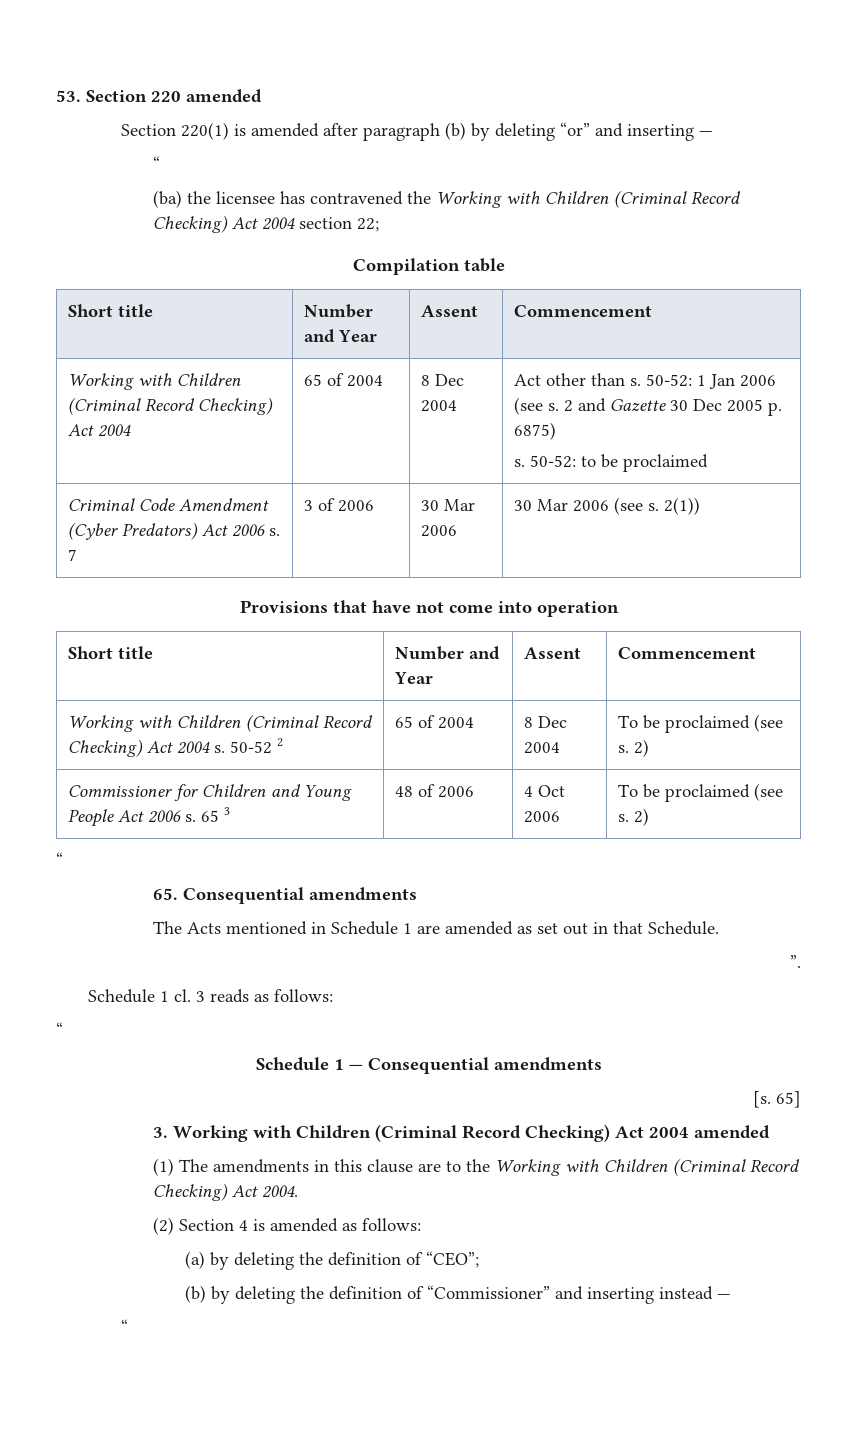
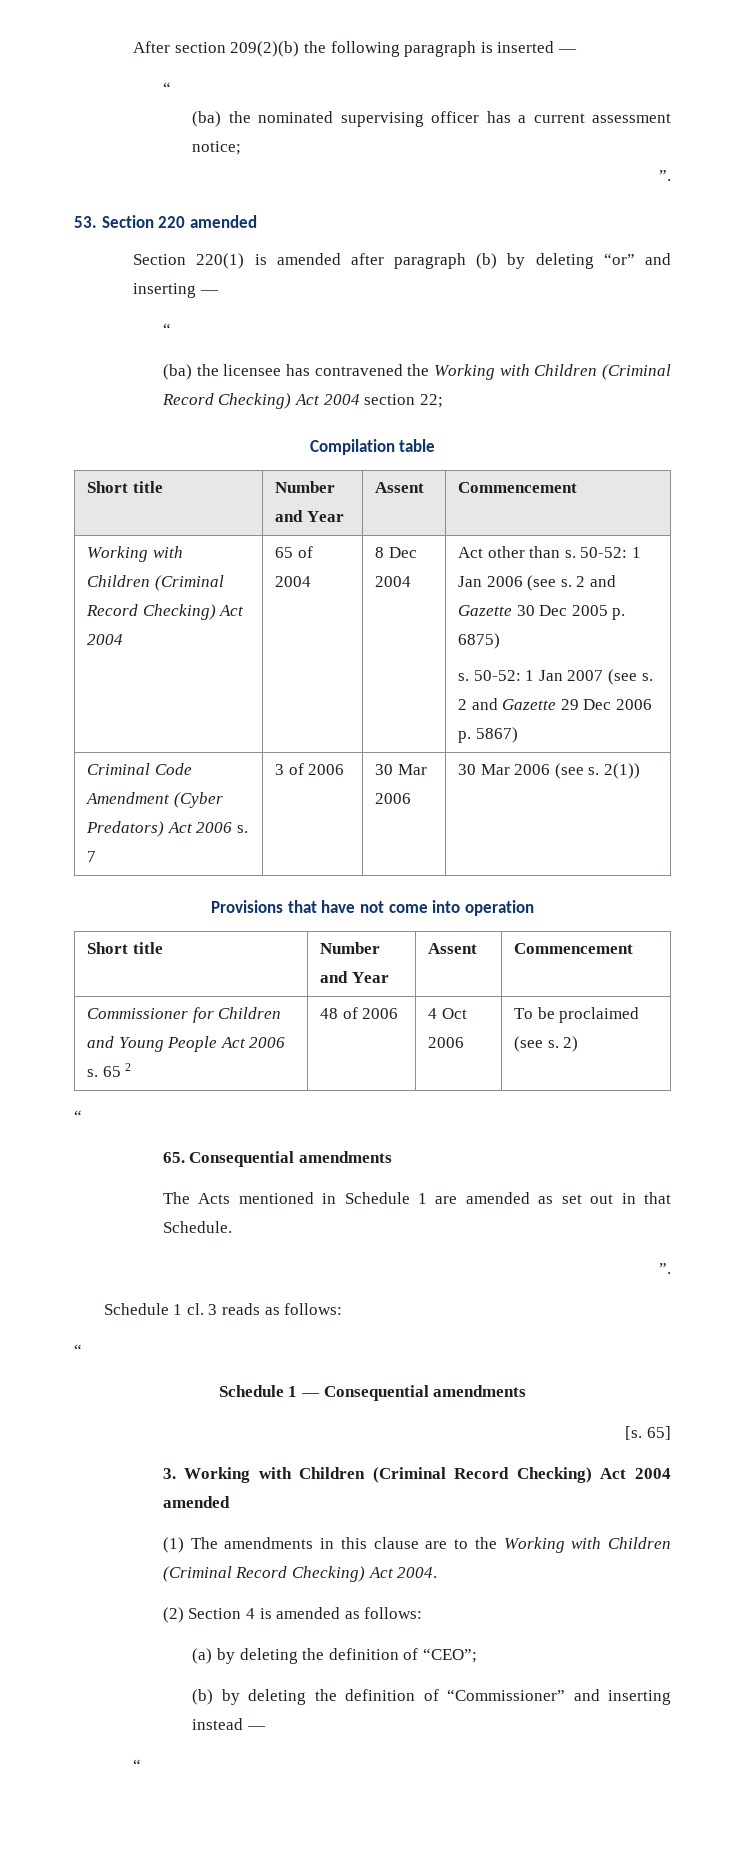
(56, 96) none -> [133,41,577,57] [162,82,171,94] [192,111,671,127] [192,141,242,155] [659,170,671,181] After section 209(2)(b) the following paragraph is inserted — // “ // (ba) the nominated supervising officer has a current assessment notice; // ”. //
[580,454,708,472] to be proclaimed -> [525,669,653,685] [457,698,652,710] [457,727,518,743] 1 Jan 2007 (see s. 2 and Gazette 29 Dec 2006 p. 5867)
[67,714,373,732] [67,738,283,757] [394,715,474,729] [523,716,567,728] [523,742,560,754] [617,714,783,733] [617,739,649,757] // Working with Children (Criminal Record Checking) Act 2004 s. 50-52 2 | 65 of 2004 | 8 Dec 2004 | To be proclaimed (see s. 2) -> (633, 948) none
[223,807,230,815] 3 -> [125,1063,132,1071] 2

